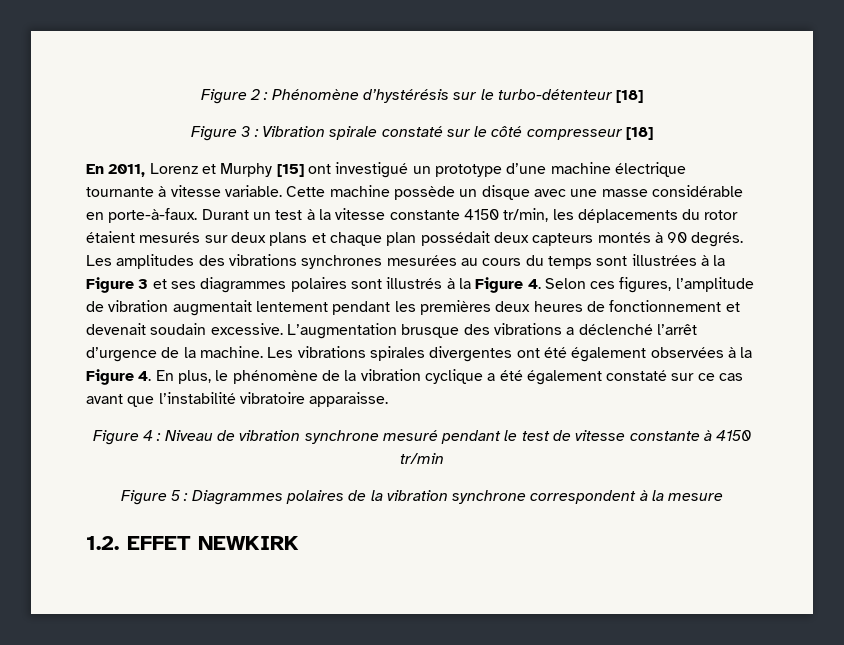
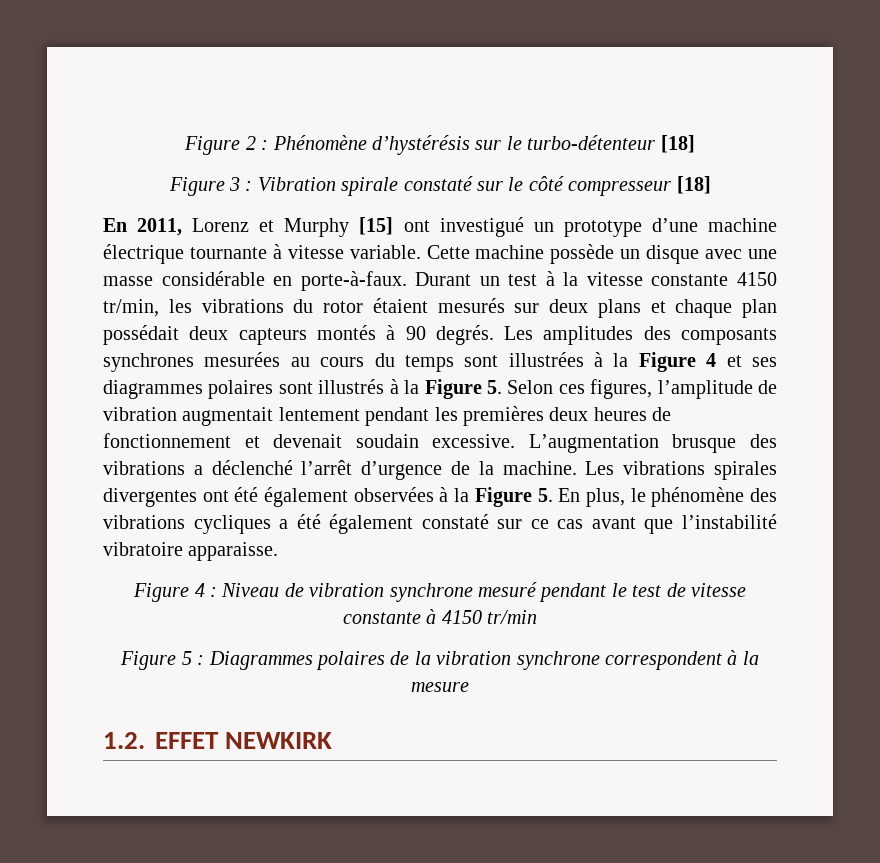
[577,209,678,223] déplacements -> [201,299,284,313] vibrations
[228,254,297,266] vibrations -> [681,328,777,345] composants
[138,279,149,289] 3 -> [706,353,717,367] 4
[527,279,541,289] 4. -> [486,380,502,394] 5.
[138,371,152,381] 4. -> [537,488,553,502] 5.
[321,369,483,384] de la vibration cyclique -> [750,488,777,502] [103,515,271,534] des vibrations cycliques

